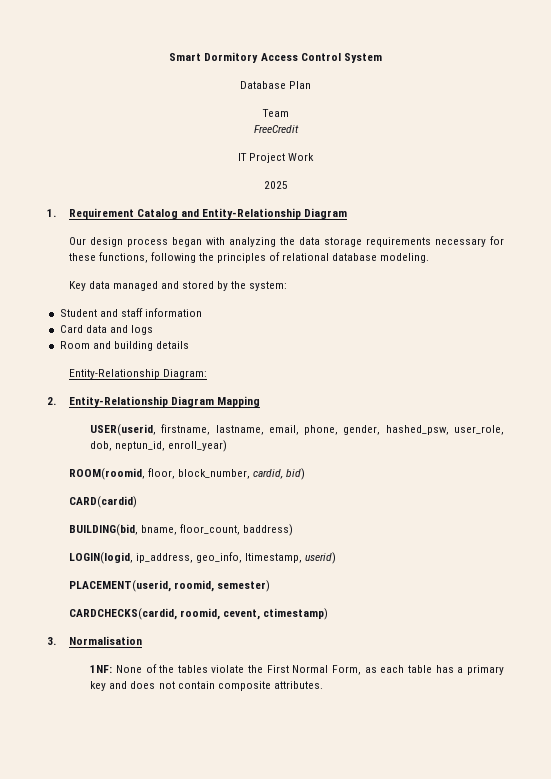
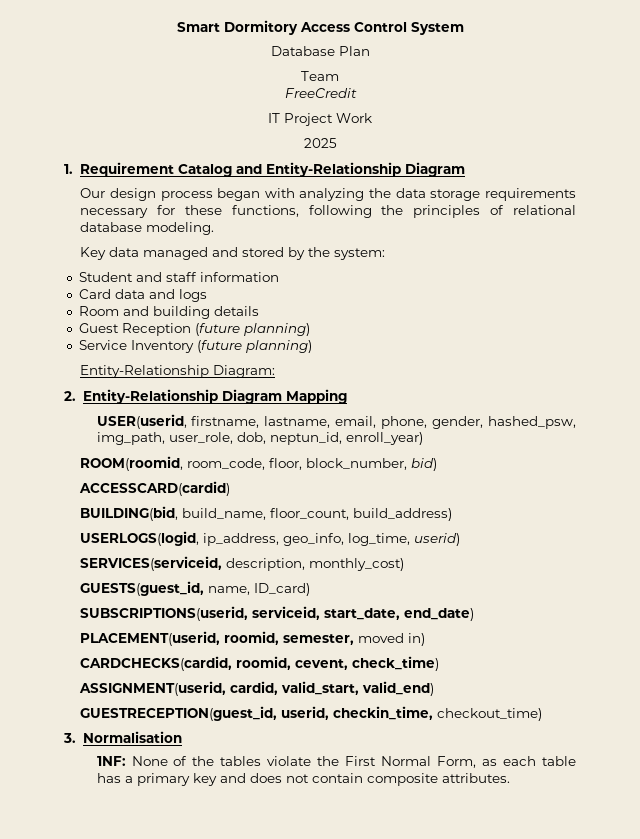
(189, 345) none -> [78,323,310,336] [78,340,312,353] // Guest Reception (future planning) // Service Inventory (future planning)
(449, 430) none -> [96,432,165,445] img_path,
(145, 474) none -> [187,458,266,470] room_code,
[252,469,283,479] cardid, -> (408, 464) none
[68,496,137,508] CARD(cardid) -> [79,481,231,496] ACCESSCARD(cardid)
[140,524,293,536] [68,552,133,564] bname, floor_count, baddress) // LOGIN(logid, -> [182,508,453,521] [80,531,200,546] build_name, floor_count, build_address) // USERLOGS(logid,
[244,553,302,563] ltimestamp, -> [348,533,411,546] log_time,
(337, 558) none -> [80,556,405,571] [80,581,311,596] [80,606,475,621] // SERVICES(serviceid, description, monthly_cost) // GUESTS(guest_id, name, ID_card) // SUBSCRIPTIONS(userid, serviceid, start_date, end_date)
[216,580,270,592] semester) -> [283,633,426,646] semester, moved in)
[262,608,328,620] ctimestamp) -> [352,656,440,671] [79,681,435,696] [80,706,543,721] check_time) // ASSIGNMENT(userid, cardid, valid_start, valid_end) // GUESTRECEPTION(guest_id, userid, checkin_time, checkout_time)

